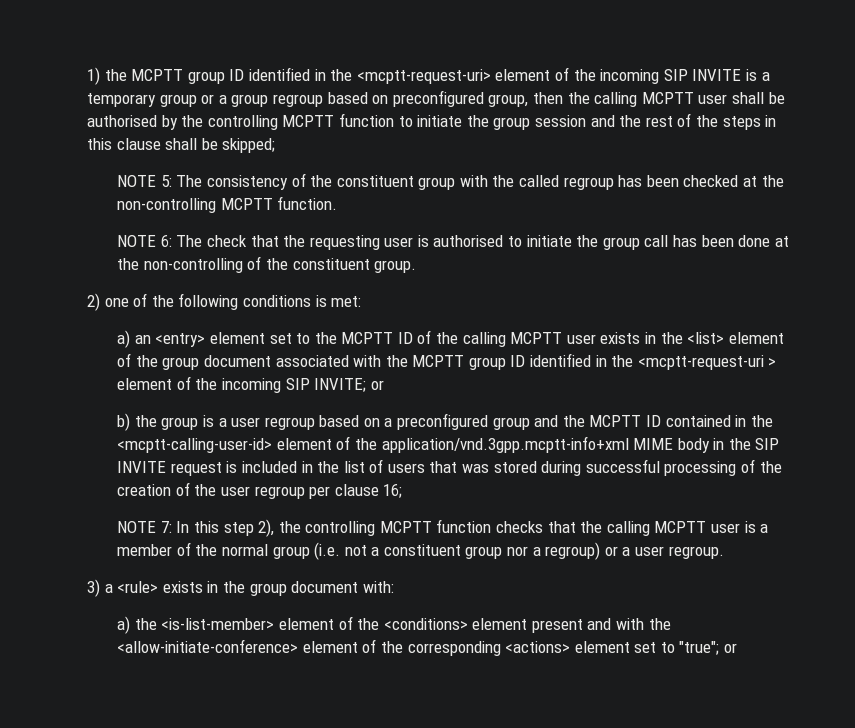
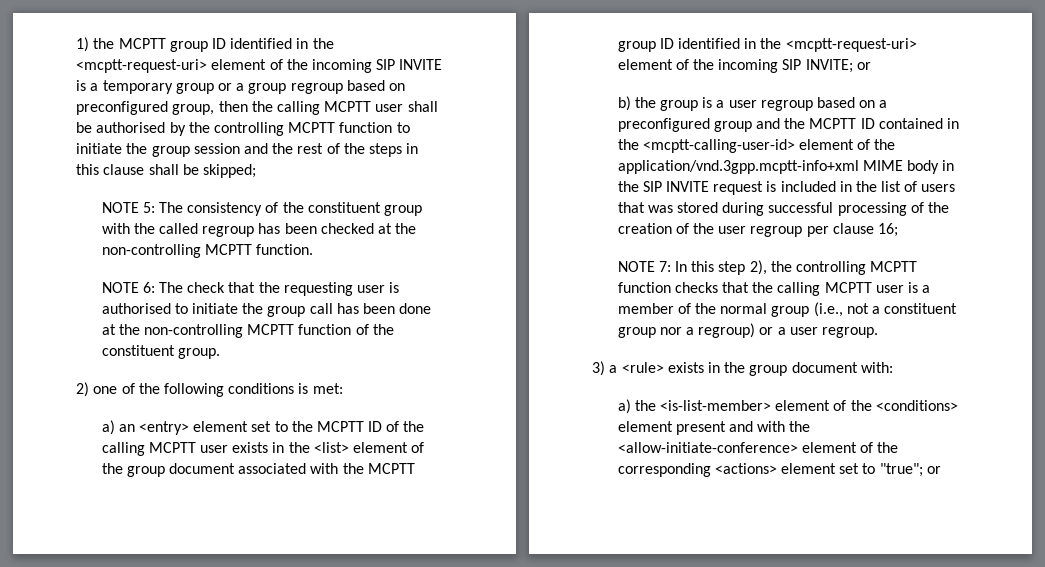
(243, 265) none -> [247,324,352,335] MCPTT function
[637,355,777,370] <mcptt-request-uri > -> [785,38,917,52] <mcptt-request-uri>
[314,542,341,560] (i.e. -> [813,302,843,317] (i.e.,

